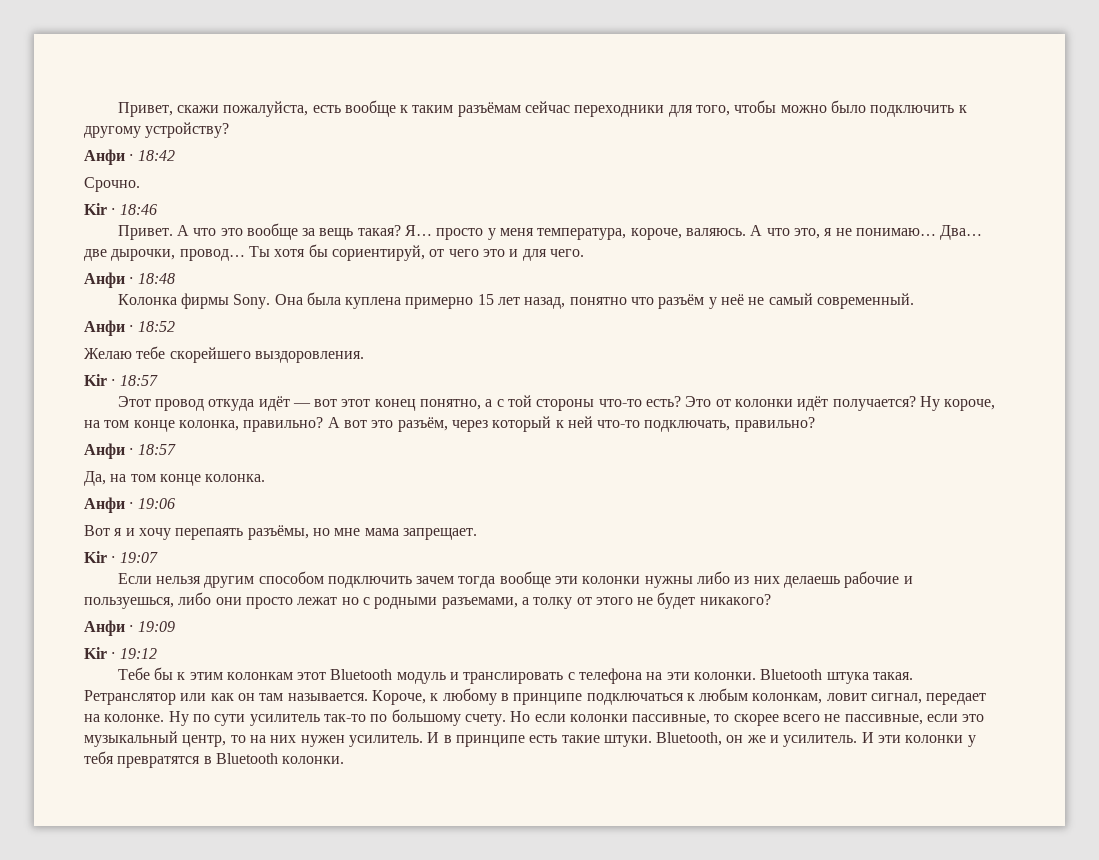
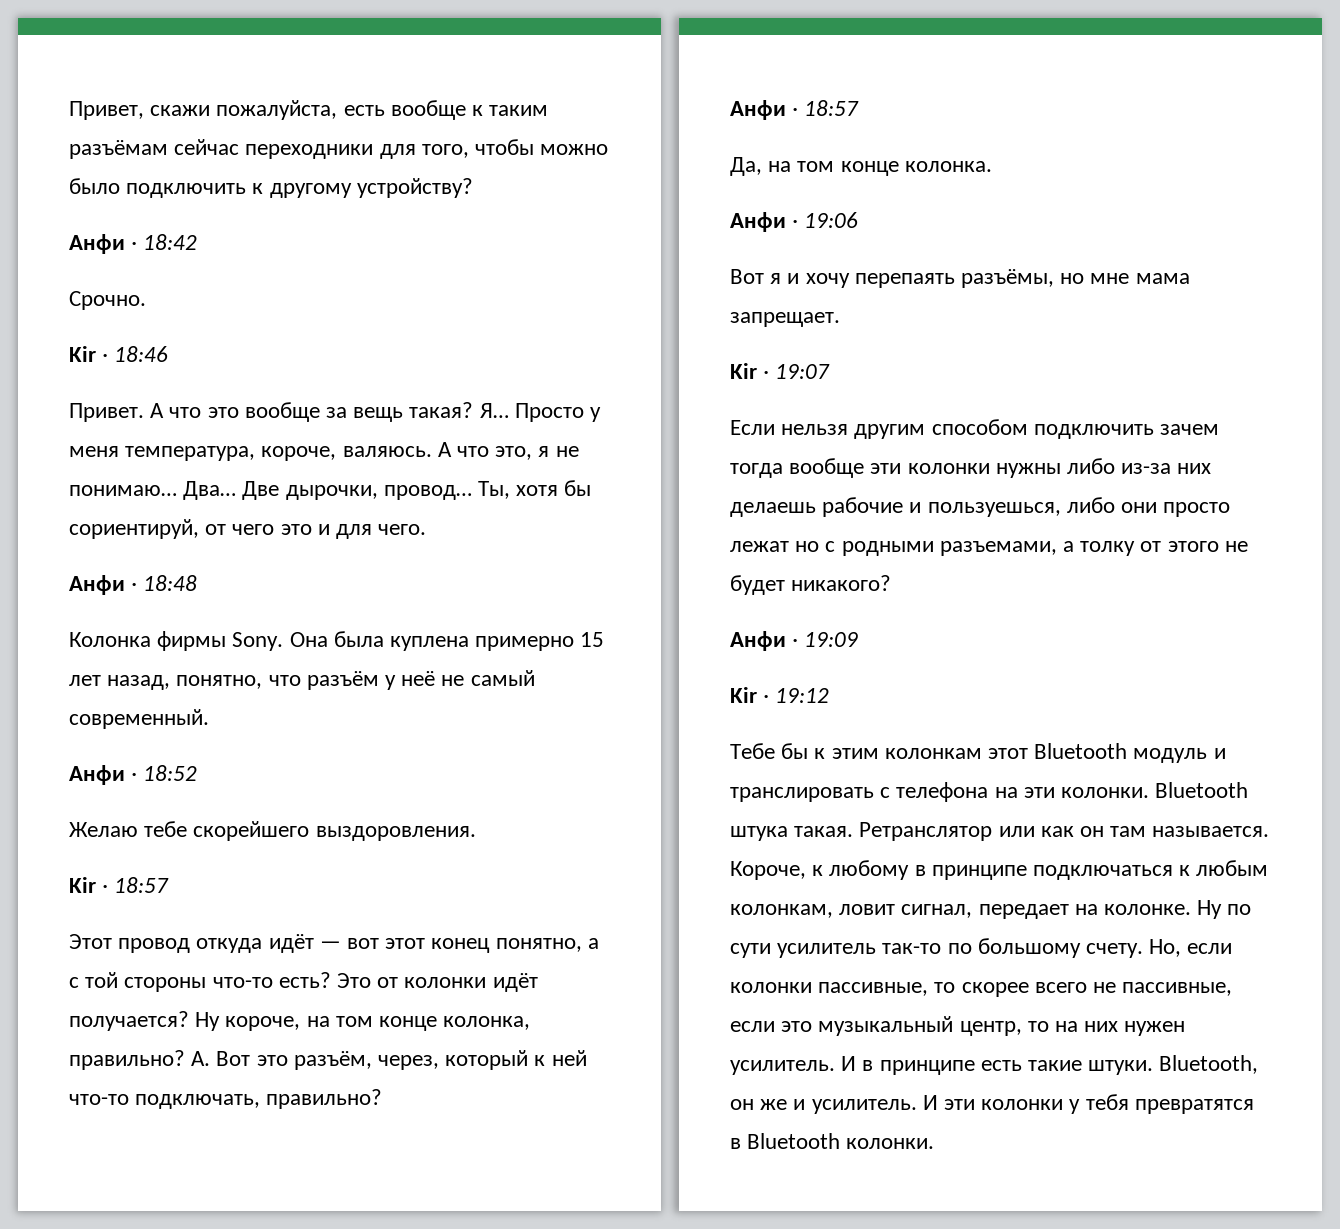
[436,228,484,240] просто -> [514,403,584,422] Просто
[84,249,107,261] две -> [242,481,280,500] Две
[248,246,270,257] Ты -> [478,481,511,499] Ты,
[569,297,627,305] понятно -> [176,675,263,689] понятно,
[327,417,367,428] А вот -> [191,1051,251,1066] А. Вот
[451,420,488,432] через -> [378,1055,440,1070] через,
[734,576,750,584] из -> [1121,463,1172,474] из-за
[510,711,531,722] Но -> [1149,939,1182,957] Но,

